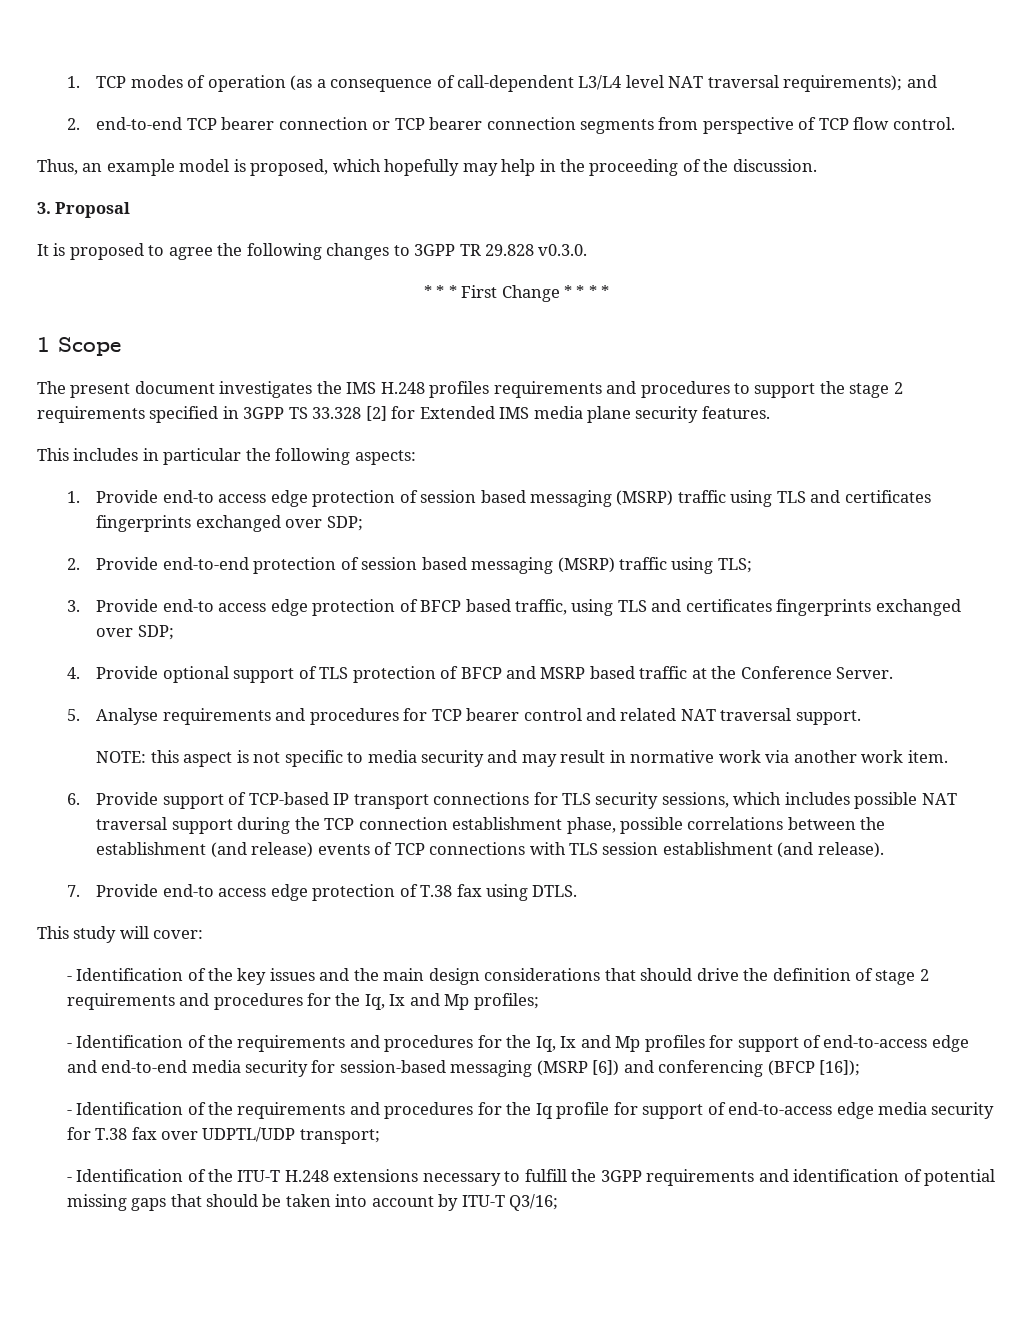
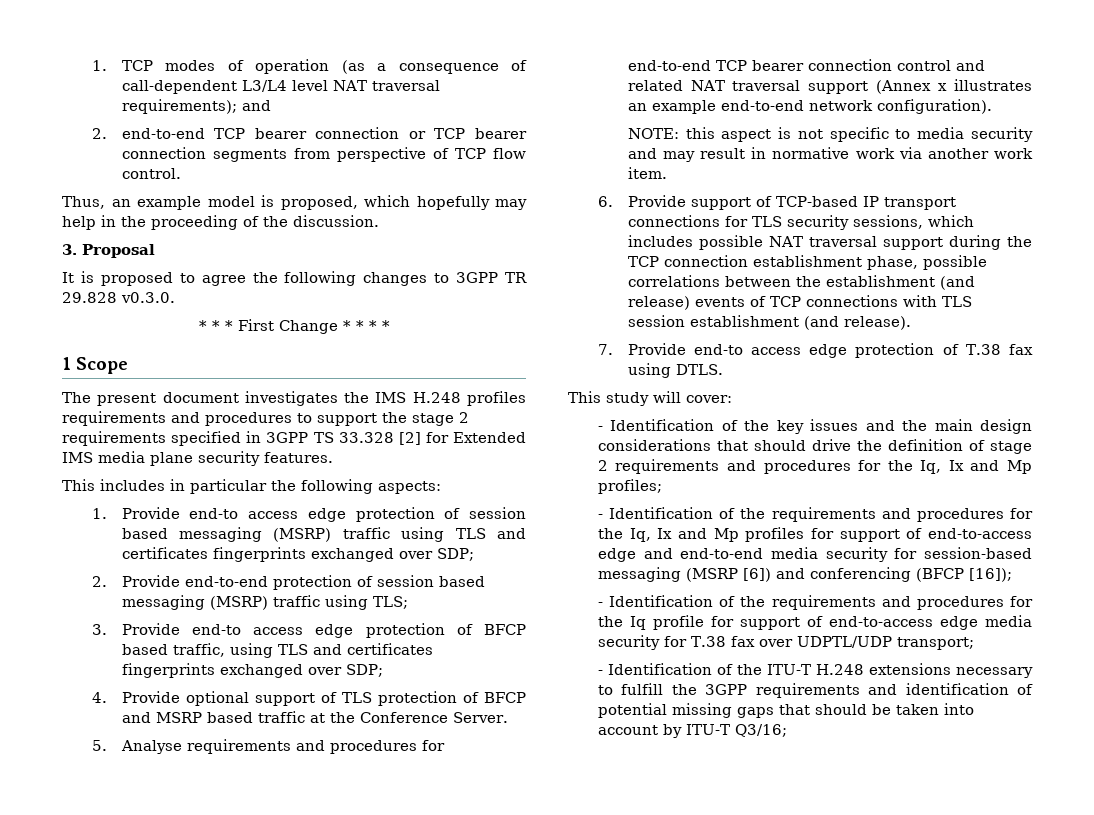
[431,708,520,721] TCP bearer -> [627,59,892,71] end-to-end TCP bearer connection
[795,710,861,725] support. -> [808,79,1032,94] [627,99,992,114] support (Annex x illustrates an example end-to-end network configuration).

